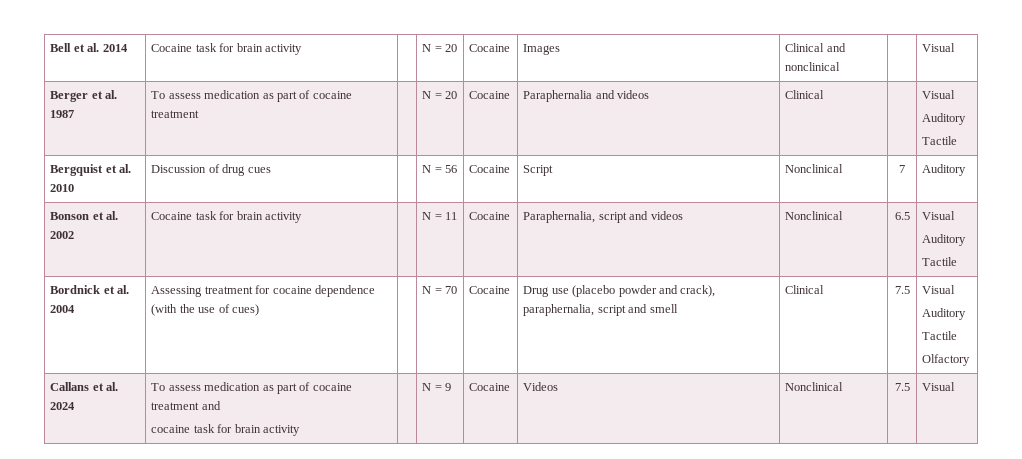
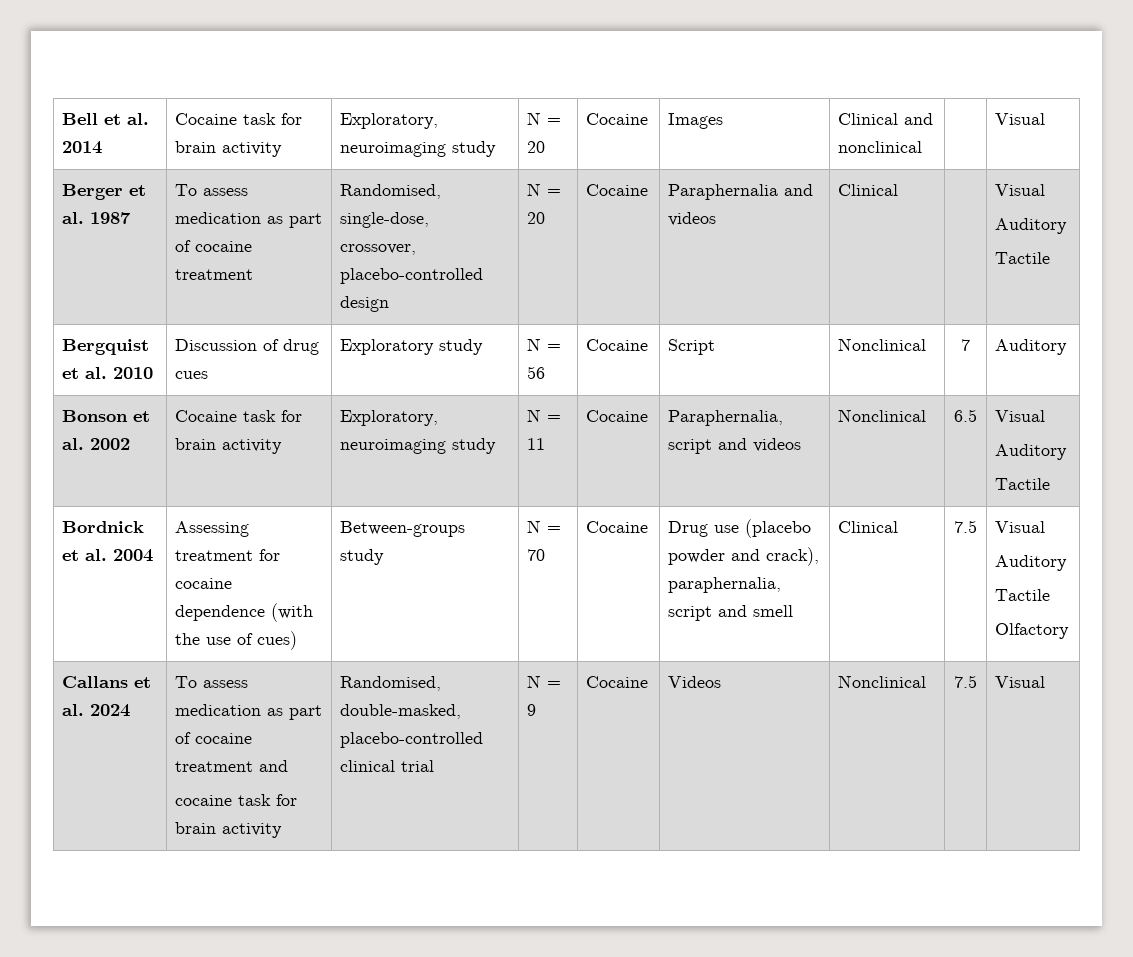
(302, 49) none -> [340,113,439,129] [340,141,497,157] Exploratory, neuroimaging study
(200, 114) none -> [340,184,442,199] [340,212,430,228] [340,244,417,255] [340,268,484,284] [340,296,390,312] Randomised, single-dose, crossover, placebo-controlled design
(271, 170) none -> [340,339,484,355] Exploratory study
(302, 217) none -> [340,410,439,426] [340,438,497,454] Exploratory, neuroimaging study
(259, 310) none -> [340,521,466,537] [340,549,385,565] Between-groups study
(300, 430) none -> [340,676,442,691] [340,704,462,719] [340,732,484,748] [340,760,435,772] Randomised, double-masked, placebo-controlled clinical trial

